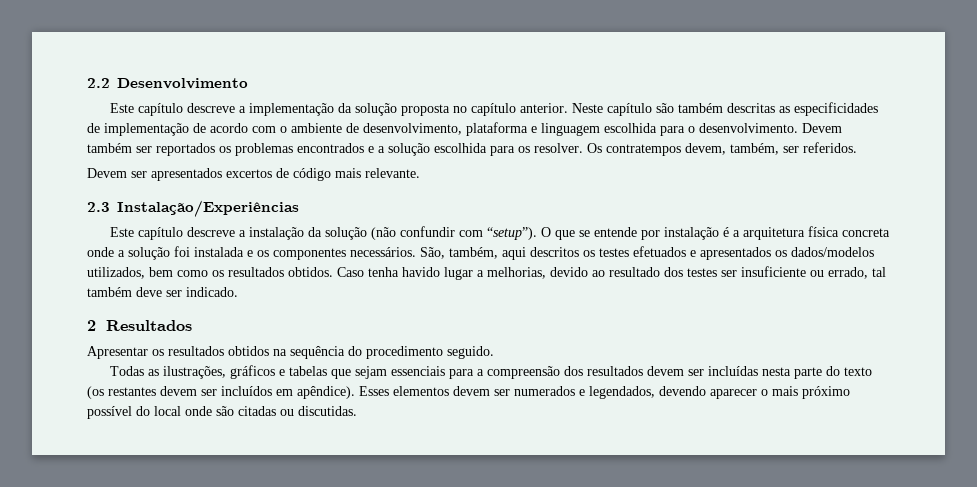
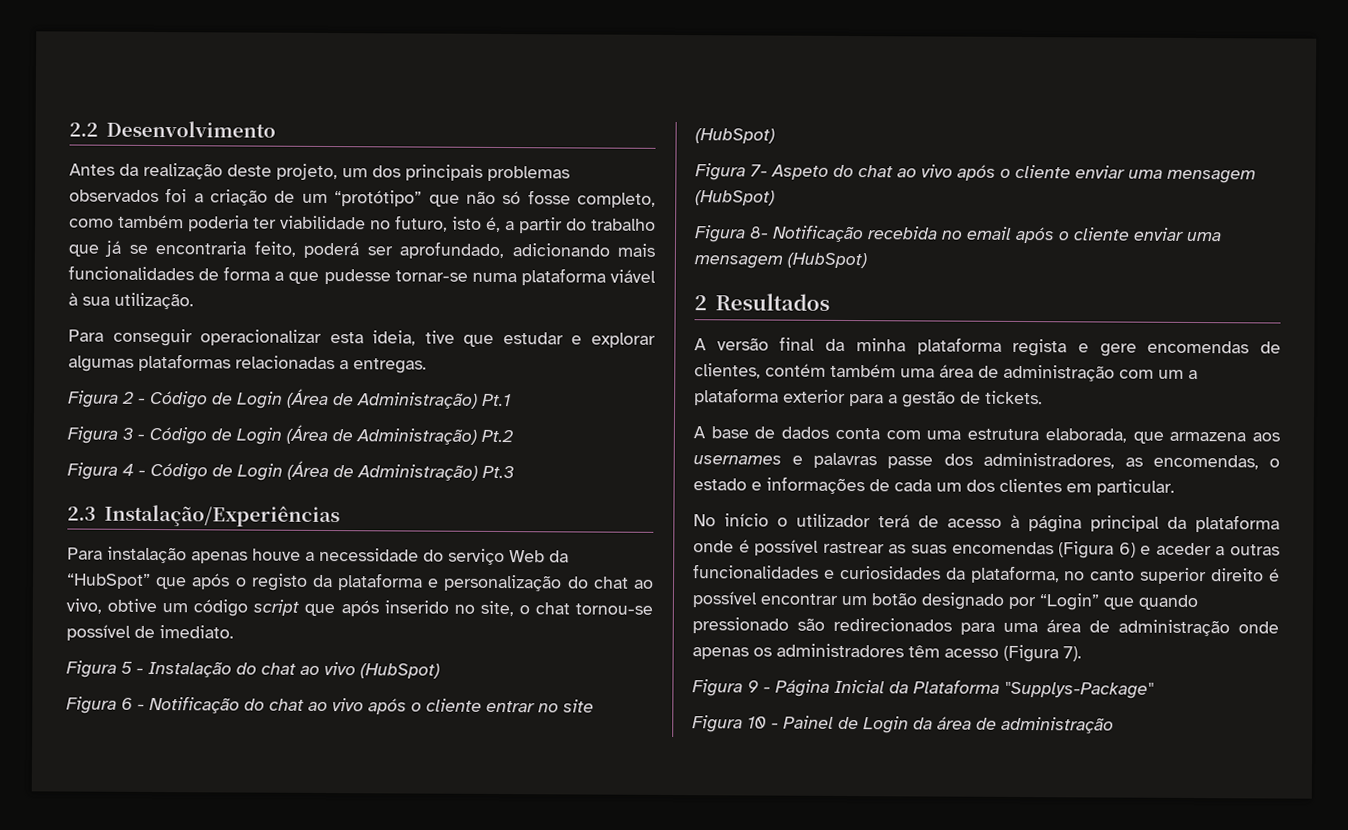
[110,102,879,116] [87,122,842,136] [87,142,857,156] [87,168,420,181] [87,200,299,217] [110,226,891,240] [87,246,874,260] [87,266,886,280] [87,287,238,297] [87,320,193,331] [87,346,494,359] [110,365,873,379] [87,386,850,399] [87,406,357,419] Este capítulo descreve a implementação da solução proposta no capítulo anterior. Neste capítulo são também descritas as especificidades de implementação de acordo com o ambiente de desenvolvimento, plataforma e linguagem escolhida para o desenvolvimento. Devem também ser reportados os problemas encontrados e a solução escolhida para os resolver. Os contratempos devem, também, ser referidos. // Devem ser apresentados excertos de código mais relevante. // 2.3 Instalação/Experiências // Este capítulo descreve a instalação da solução (não confundir com “setup”). O que se entende por instalação é a arquitetura física concreta onde a solução foi instalada e os componentes necessários. São, também, aqui descritos os testes efetuados e apresentados os dados/modelos utilizados, bem como os resultados obtidos. Caso tenha havido lugar a melhorias, devido ao resultado dos testes ser insuficiente ou errado, tal também deve ser indicado. // 2 Resultados // Apresentar os resultados obtidos na sequência do procedimento seguido. // Todas as ilustrações, gráficos e tabelas que sejam essenciais para a compreensão dos resultados devem ser incluídas nesta parte do texto (os restantes devem ser incluídos em apêndice). Esses elementos devem ser numerados e legendados, devendo aparecer o mais próximo possível do local onde são citadas ou discutidas. -> [69,162,570,182] [69,188,657,208] [69,214,656,234] [68,240,656,260] [68,265,656,286] [68,292,194,310] [68,328,656,348] [68,353,427,374] [68,388,511,409] [67,424,513,445] [67,460,514,481] [67,504,340,528] [67,546,569,566] [66,573,654,592] [66,598,653,617] [66,624,234,641] [66,660,440,679] [66,695,594,715] [695,128,775,144] [695,163,1256,184] [695,190,775,206] [694,224,1222,244] [694,252,867,269] [694,293,830,311] [694,336,1281,357] [694,363,1198,382] [694,388,1043,408] [693,426,1280,444] [693,452,1280,470] [693,476,1175,496] [693,513,1280,533] [693,539,1280,559] [693,564,1280,585] [692,591,1198,611] [692,617,1279,637] [692,643,1082,663] [692,679,1154,699] [692,715,1114,734] Antes da realização deste projeto, um dos principais problemas observados foi a criação de um “protótipo” que não só fosse completo, como também poderia ter viabilidade no futuro, isto é, a partir do trabalho que já se encontraria feito, poderá ser aprofundado, adicionando mais funcionalidades de forma a que pudesse tornar-se numa plataforma viável à sua utilização. // Para conseguir operacionalizar esta ideia, tive que estudar e explorar algumas plataformas relacionadas a entregas. // Figura 2 - Código de Login (Área de Administração) Pt.1 // Figura 3 - Código de Login (Área de Administração) Pt.2 // Figura 4 - Código de Login (Área de Administração) Pt.3 // 2.3 Instalação/Experiências // Para instalação apenas houve a necessidade do serviço Web da “HubSpot” que após o registo da plataforma e personalização do chat ao vivo, obtive um código script que após inserido no site, o chat tornou-se possível de imediato. // Figura 5 - Instalação do chat ao vivo (HubSpot) // Figura 6 - Notificação do chat ao vivo após o cliente entrar no site (HubSpot) // Figura 7- Aspeto do chat ao vivo após o cliente enviar uma mensagem (HubSpot) // Figura 8- Notificação recebida no email após o cliente enviar uma mensagem (HubSpot) // 2 Resultados // A versão final da minha plataforma regista e gere encomendas de clientes, contém também uma área de administração com um a plataforma exterior para a gestão de tickets. // A base de dados conta com uma estrutura elaborada, que armazena aos usernames e palavras passe dos administradores, as encomendas, o estado e informações de cada um dos clientes em particular. // No início o utilizador terá de acesso à página principal da plataforma onde é possível rastrear as suas encomendas (Figura 6) e aceder a outras funcionalidades e curiosidades da plataforma, no canto superior direito é possível encontrar um botão designado por “Login” que quando pressionado são redirecionados para uma área de administração onde apenas os administradores têm acesso (Figura 7). // Figura 9 - Página Inicial da Plataforma "Supplys-Package" // Figura 10 - Painel de Login da área de administração

